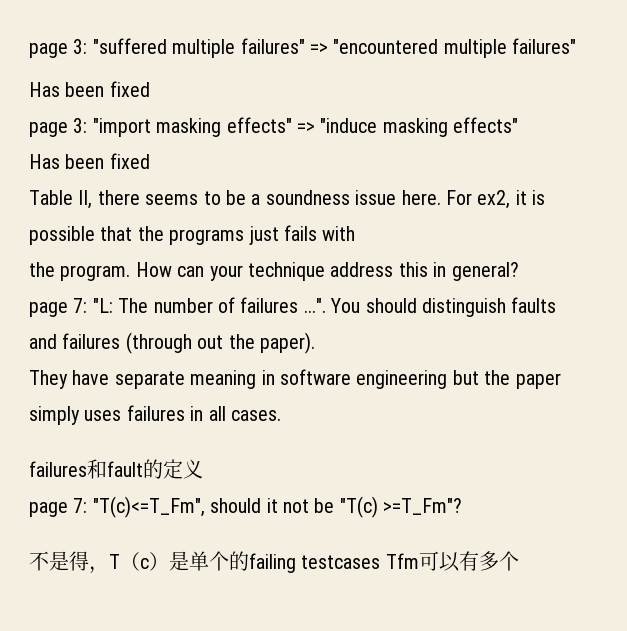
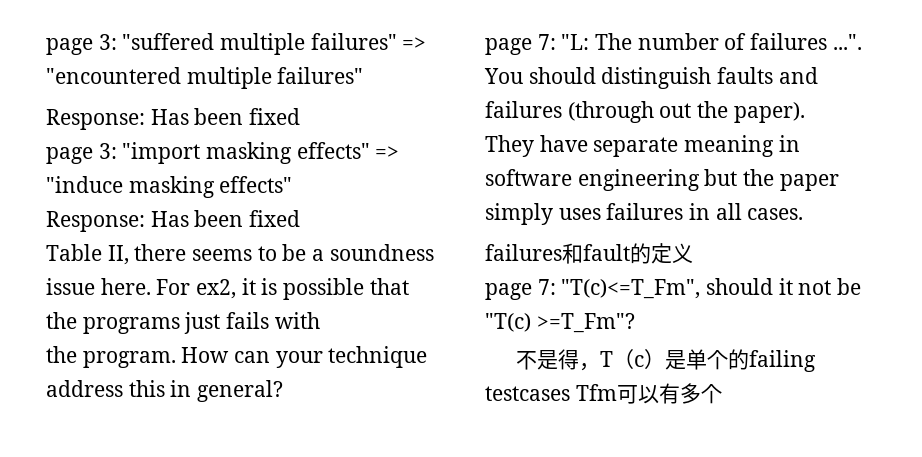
(577, 46) none -> [46,109,145,130] Response:
(519, 125) none -> [46,211,145,232] Response:

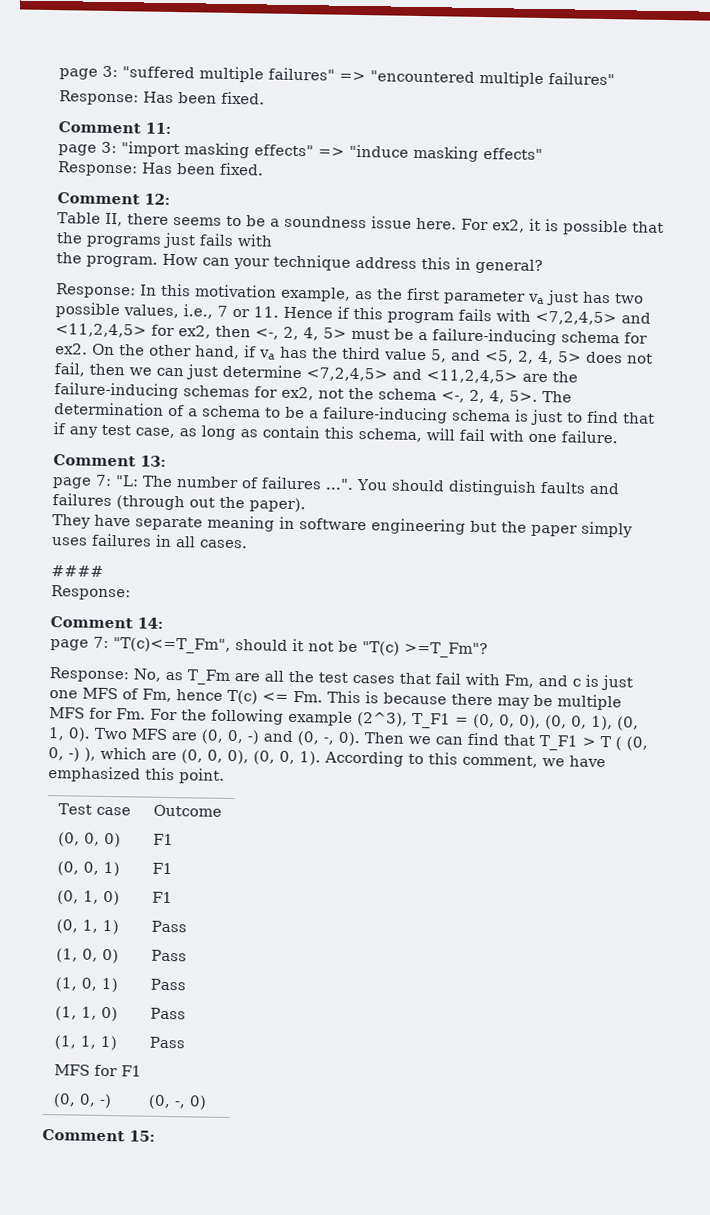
[249,108,301,125] fixed -> [221,91,265,105] [58,121,172,134] fixed. // Comment 11:
[249,210,301,227] fixed -> [220,162,264,176] [57,192,171,205] fixed. // Comment 12:
(284, 391) none -> [55,283,644,306] [55,302,651,326] [55,323,648,346] [55,343,653,365] [54,362,578,384] [54,382,572,404] [54,402,655,426] [53,422,618,444] [53,454,167,467] // Response: In this motivation example, as the first parameter va just has two possible values, i.e., 7 or 11. Hence if this program fails with <7,2,4,5> and <11,2,4,5> for ex2, then <-, 2, 4, 5> must be a failure-inducing schema for ex2. On the other hand, if va has the third value 5, and <5, 2, 4, 5> does not fail, then we can just determine <7,2,4,5> and <11,2,4,5> are the failure-inducing schemas for ex2, not the schema <-, 2, 4, 5>. The determination of a schema to be a failure-inducing schema is just to find that if any test case, as long as contain this schema, will fail with one failure. // Comment 13:
[485,243,693,264] failures和fault的定义 -> [51,565,104,577] [51,585,131,601] [50,616,164,629] #### // Response: // Comment 14:
[515,349,816,372] [485,383,722,404] 不是得，T（c）是单个的failing testcases Tfm可以有多个 -> [49,667,633,691] [49,687,622,711] [49,707,639,731] [48,727,648,751] [48,746,606,768] [48,766,225,784] [58,803,132,816] [153,804,223,817] [58,832,122,848] [153,833,175,846] [57,861,121,877] [152,862,174,875] [57,890,121,906] [152,891,174,904] [56,919,120,935] [151,920,188,933] [56,948,120,964] [151,949,188,962] [55,977,119,993] [150,978,187,991] [55,1006,119,1022] [150,1007,187,1020] [54,1035,119,1051] [149,1036,187,1049] [54,1064,143,1077] [53,1093,113,1109] [148,1094,208,1110] [42,1128,156,1142] Response: No, as T_Fm are all the test cases that fail with Fm, and c is just one MFS of Fm, hence T(c) <= Fm. This is because there may be multiple MFS for Fm. For the following example (2^3), T_F1 = (0, 0, 0), (0, 0, 1), (0, 1, 0). Two MFS are (0, 0, -) and (0, -, 0). Then we can find that T_F1 > T ( (0, 0, -) ), which are (0, 0, 0), (0, 0, 1). According to this comment, we have emphasized this point. // Test case | Outcome // (0, 0, 0) | F1 // (0, 0, 1) | F1 // (0, 1, 0) | F1 // (0, 1, 1) | Pass // (1, 0, 0) | Pass // (1, 0, 1) | Pass // (1, 1, 0) | Pass // (1, 1, 1) | Pass // MFS for F1 // (0, 0, -) | (0, -, 0) // Comment 15:

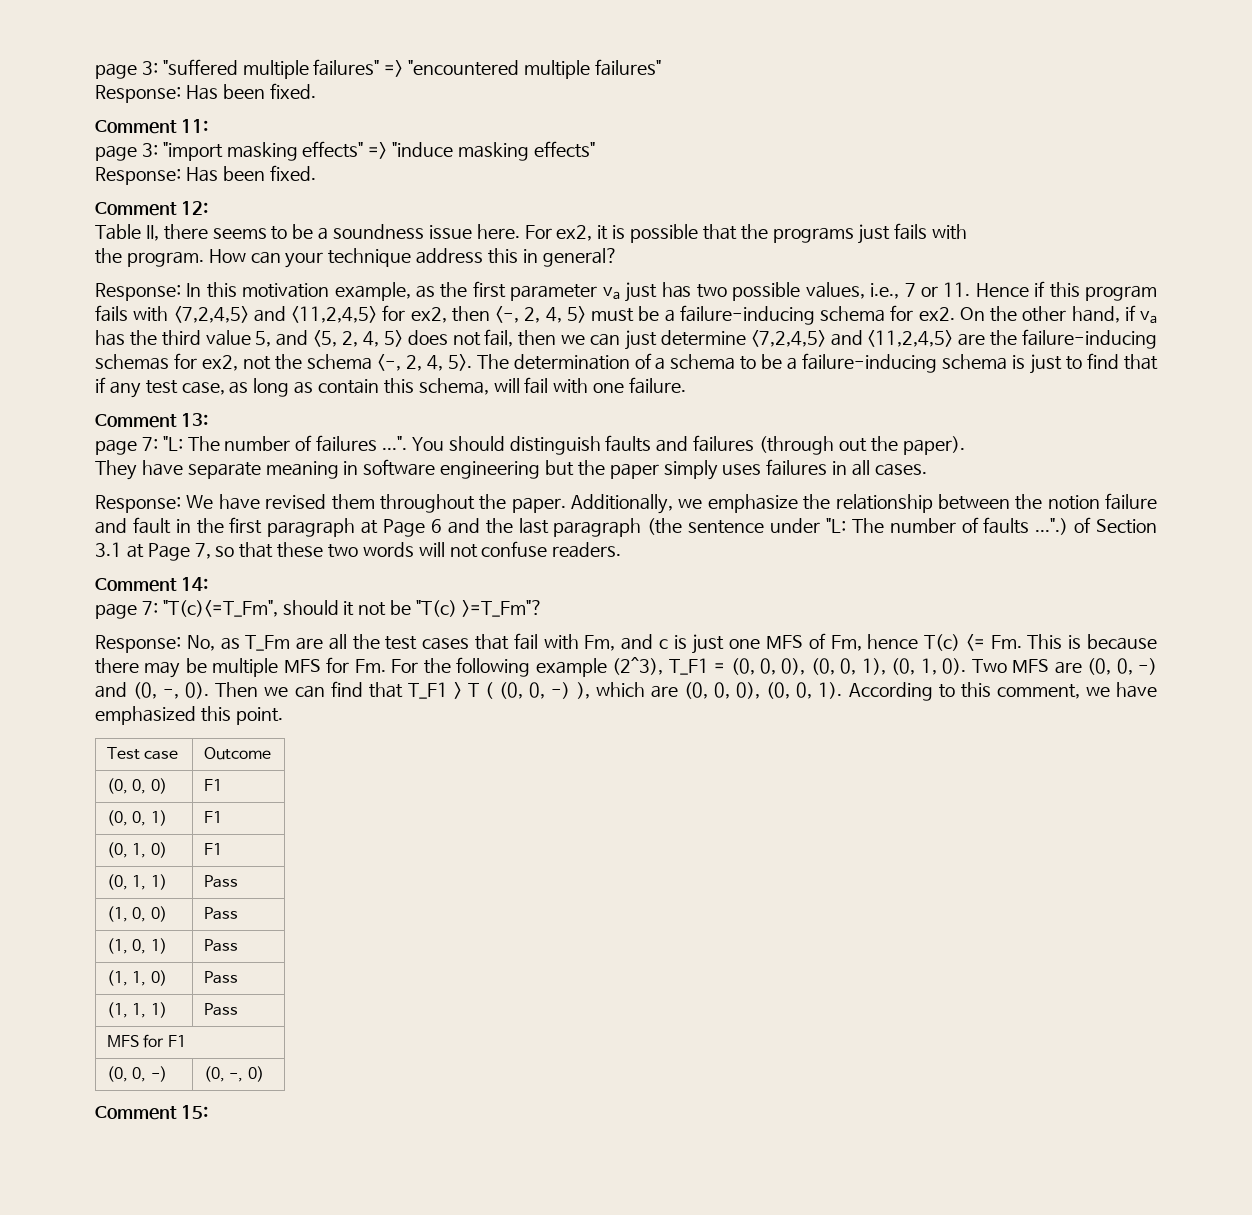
[51,565,104,577] [51,585,131,601] // #### // Response: -> [95,493,1157,514] [95,517,1158,537] [95,541,622,561] // Response: We have revised them throughout the paper. Additionally, we emphasize the relationship between the notion failure and fault in the first paragraph at Page 6 and the last paragraph (the sentence under "L: The number of faults ...".) of Section 3.1 at Page 7, so that these two words will not confuse readers.

